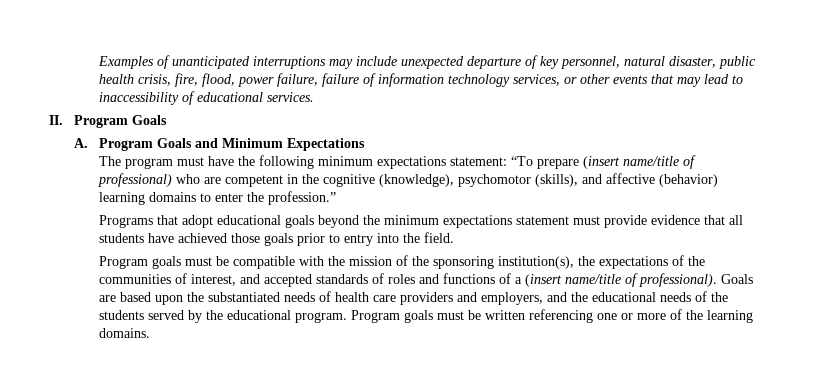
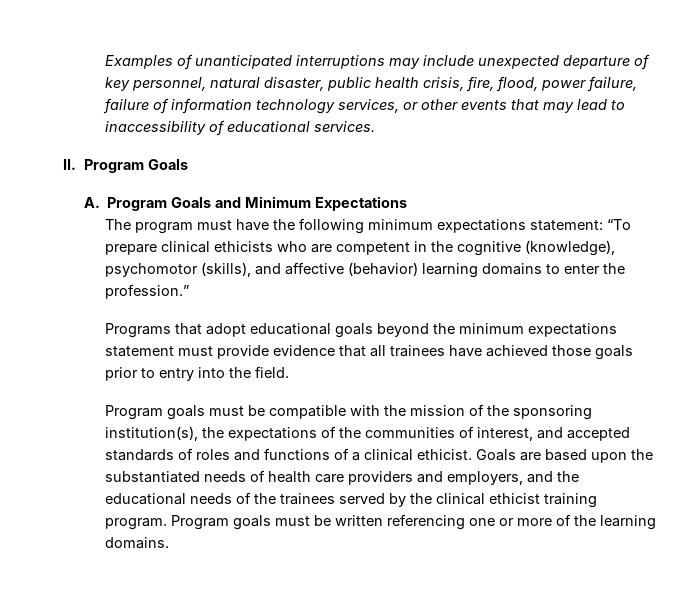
[582,155,696,169] [97,173,172,187] (insert name/title of professional) -> [161,241,274,253] clinical ethicists
[98,233,144,243] students -> [390,345,446,357] trainees
[524,273,717,287] (insert name/title of professional). -> [364,449,473,461] clinical ethicist.
[98,310,144,320] students -> [280,493,336,505] trainees
[226,310,291,320] educational -> [436,493,598,508] clinical ethicist training

